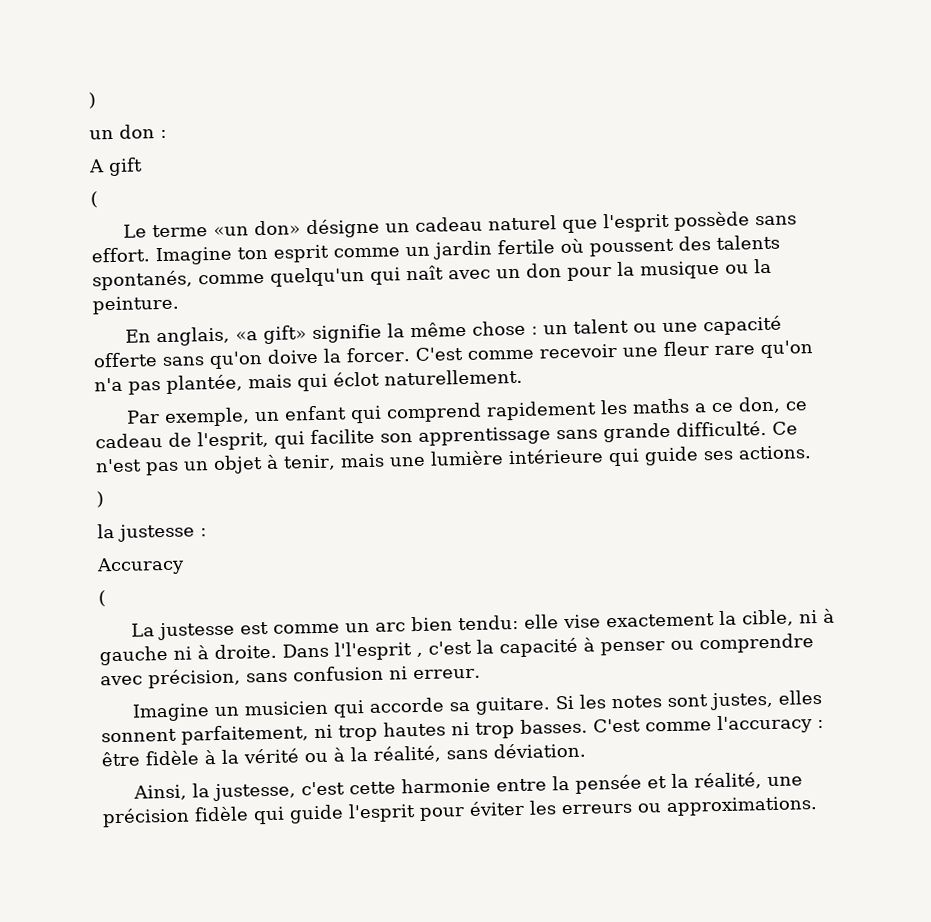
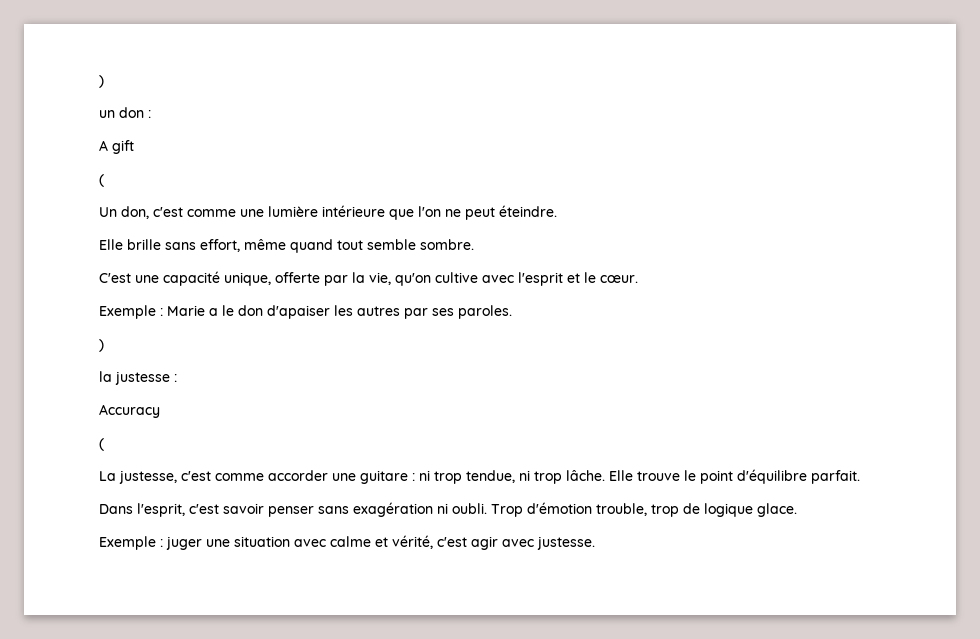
[123,211,798,239] [91,234,780,266] [92,258,772,291] [92,295,179,315] [125,315,783,347] [93,340,814,370] [94,368,523,395] [126,396,809,427] [95,421,798,451] [95,445,812,476] Le terme «un don» désigne un cadeau naturel que l'esprit possède sans effort. Imagine ton esprit comme un jardin fertile où poussent des talents spontanés, comme quelqu'un qui naît avec un don pour la musique ou la peinture. // En anglais, «a gift» signifie la même chose : un talent ou une capacité offerte sans qu'on doive la forcer. C'est comme recevoir une fleur rare qu'on n'a pas plantée, mais qui éclot naturellement. // Par exemple, un enfant qui comprend rapidement les maths a ce don, ce cadeau de l'esprit, qui facilite son apprentissage sans grande difficulté. Ce n'est pas un objet à tenir, mais une lumière intérieure qui guide ses actions. -> [99,205,557,220] [99,239,474,253] [99,271,638,286] [99,305,512,319] Un don, c'est comme une lumière intérieure que l'on ne peut éteindre. // Elle brille sans effort, même quand tout semble sombre. // C'est une capacité unique, offerte par la vie, qu'on cultive avec l'esprit et le cœur. // Exemple : Marie a le don d'apaiser les autres par ses paroles.
[158,608,836,641] [99,633,814,666] [100,665,481,689] [132,689,823,722] [101,714,824,745] [101,742,586,767] [133,772,804,802] [102,796,818,828] justesse est comme un arc bien tendu: elle vise exactement la cible, ni à gauche ni à droite. Dans l'l'esprit , c'est la capacité à penser ou comprendre avec précision, sans confusion ni erreur. // Imagine un musicien qui accorde sa guitare. Si les notes sont justes, elles sonnent parfaitement, ni trop hautes ni trop basses. C'est comme l'accuracy : être fidèle à la vérité ou à la réalité, sans déviation. // Ainsi, la justesse, c'est cette harmonie entre la pensée et la réalité, une précision fidèle qui guide l'esprit pour éviter les erreurs ou approximations. -> [119,469,860,484] [99,502,797,517] [99,535,595,550] justesse, c'est comme accorder une guitare : ni trop tendue, ni trop lâche. Elle trouve le point d'équilibre parfait. // Dans l'esprit, c'est savoir penser sans exagération ni oubli. Trop d'émotion trouble, trop de logique glace. // Exemple : juger une situation avec calme et vérité, c'est agir avec justesse.

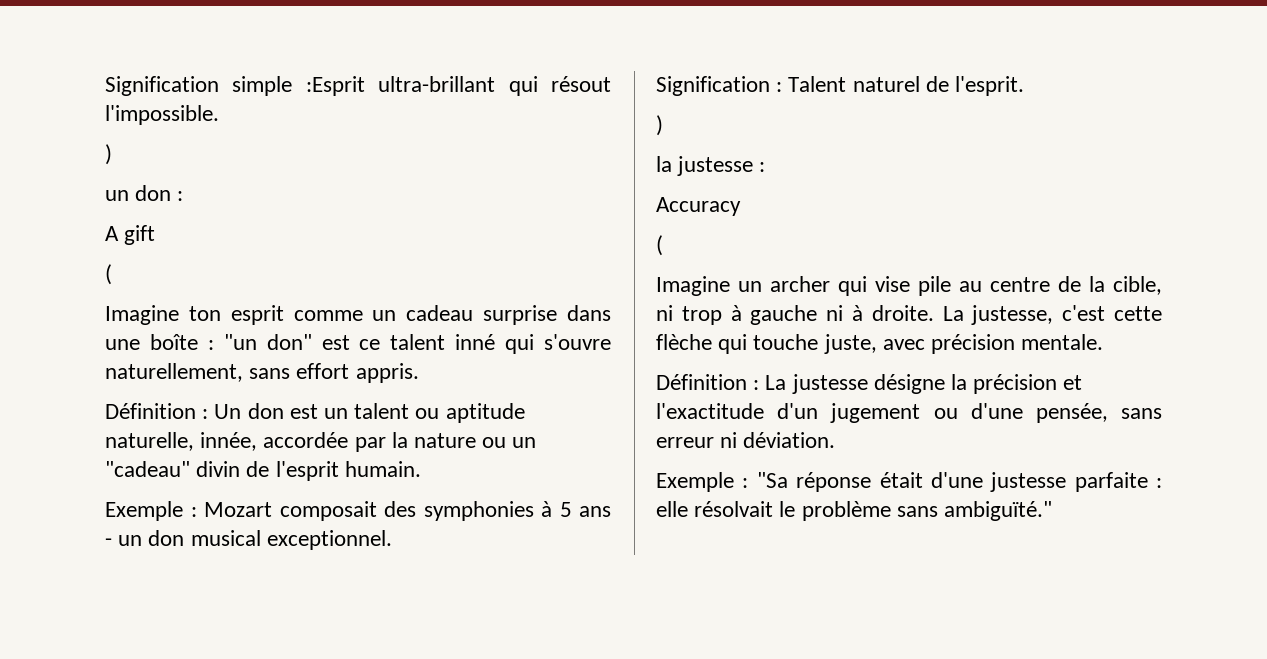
(99, 81) none -> [105,76,611,96] [105,105,219,125] Signification simple :Esprit ultra-brillant qui résout l'impossible. //
[99,205,557,220] [99,239,474,253] [99,271,638,286] [99,305,512,319] Un don, c'est comme une lumière intérieure que l'on ne peut éteindre. // Elle brille sans effort, même quand tout semble sombre. // C'est une capacité unique, offerte par la vie, qu'on cultive avec l'esprit et le cœur. // Exemple : Marie a le don d'apaiser les autres par ses paroles. -> [105,305,611,325] [105,334,611,354] [105,363,419,383] [105,403,525,423] [105,432,537,452] [105,461,421,481] [105,501,611,521] [105,530,392,550] [656,76,1025,96] Imagine ton esprit comme un cadeau surprise dans une boîte : "un don" est ce talent inné qui s'ouvre naturellement, sans effort appris. // Définition : Un don est un talent ou aptitude naturelle, innée, accordée par la nature ou un "cadeau" divin de l'esprit humain. // Exemple : Mozart composait des symphonies à 5 ans - un don musical exceptionnel. // Signification : Talent naturel de l'esprit.
[99,469,860,484] [99,502,797,517] [99,535,595,550] La justesse, c'est comme accorder une guitare : ni trop tendue, ni trop lâche. Elle trouve le point d'équilibre parfait. // Dans l'esprit, c'est savoir penser sans exagération ni oubli. Trop d'émotion trouble, trop de logique glace. // Exemple : juger une situation avec calme et vérité, c'est agir avec justesse. -> [656,276,1162,296] [656,305,1162,325] [656,334,1104,354] [656,374,1083,394] [656,403,1162,423] [656,432,836,448] [656,472,1162,492] [656,501,1053,521] Imagine un archer qui vise pile au centre de la cible, ni trop à gauche ni à droite. La justesse, c'est cette flèche qui touche juste, avec précision mentale. // Définition : La justesse désigne la précision et l'exactitude d'un jugement ou d'une pensée, sans erreur ni déviation. // Exemple : "Sa réponse était d'une justesse parfaite : elle résolvait le problème sans ambiguïté."

